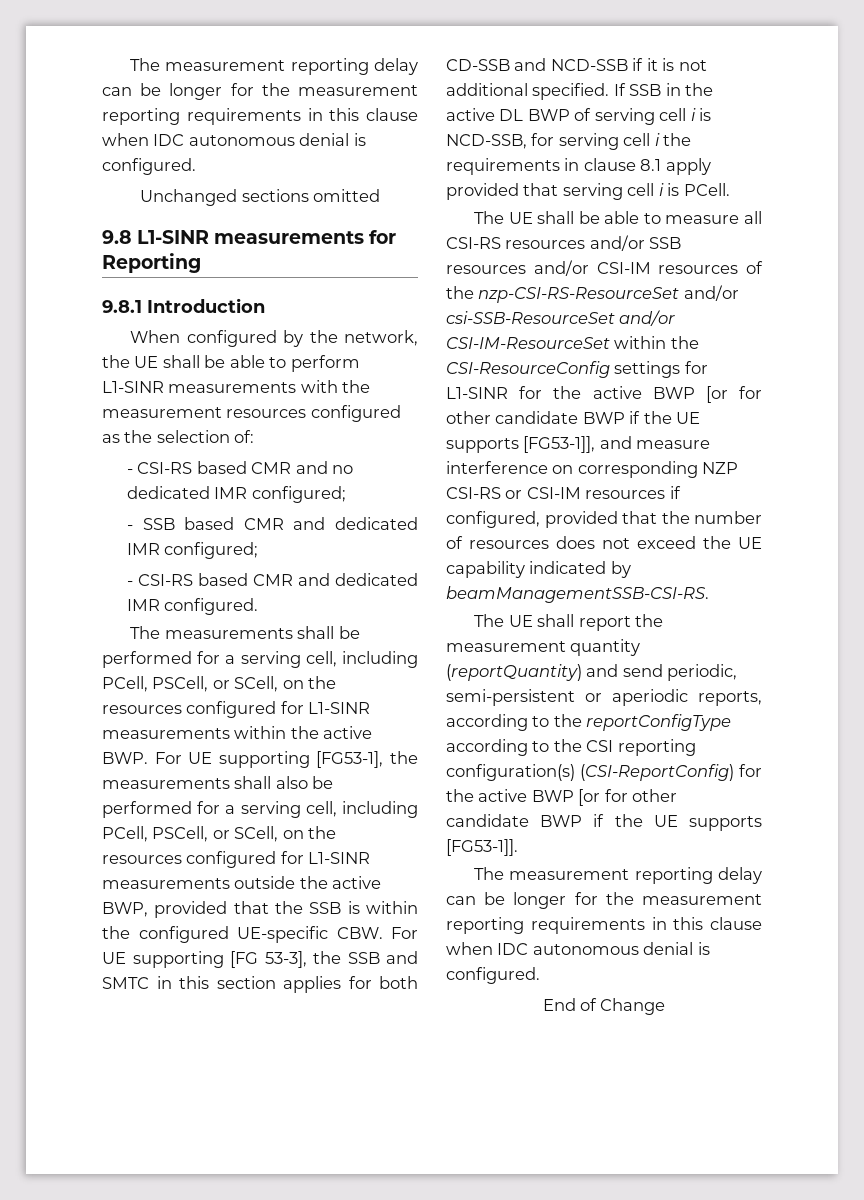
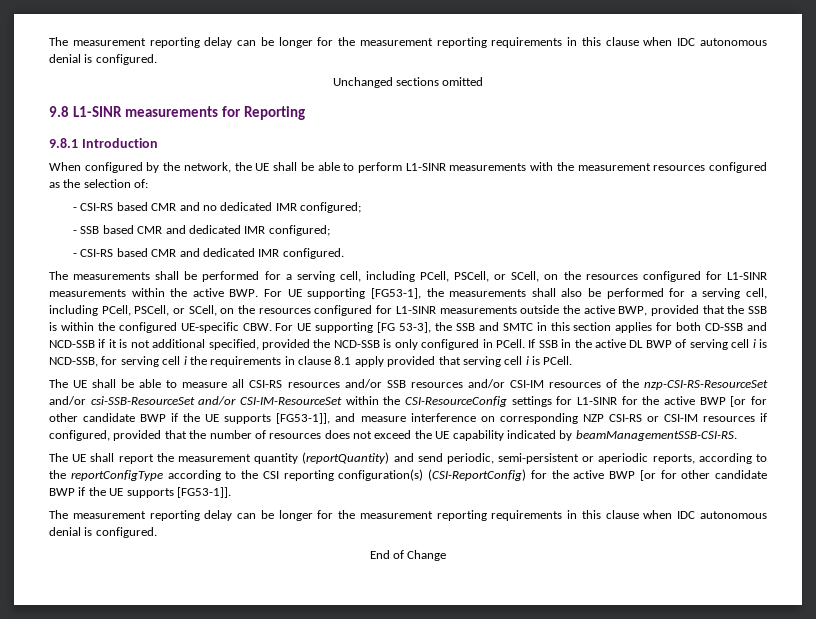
[532,83,610,100] specified. -> [208,339,525,350] specified, provided the NCD-SSB is only configured in PCell.

